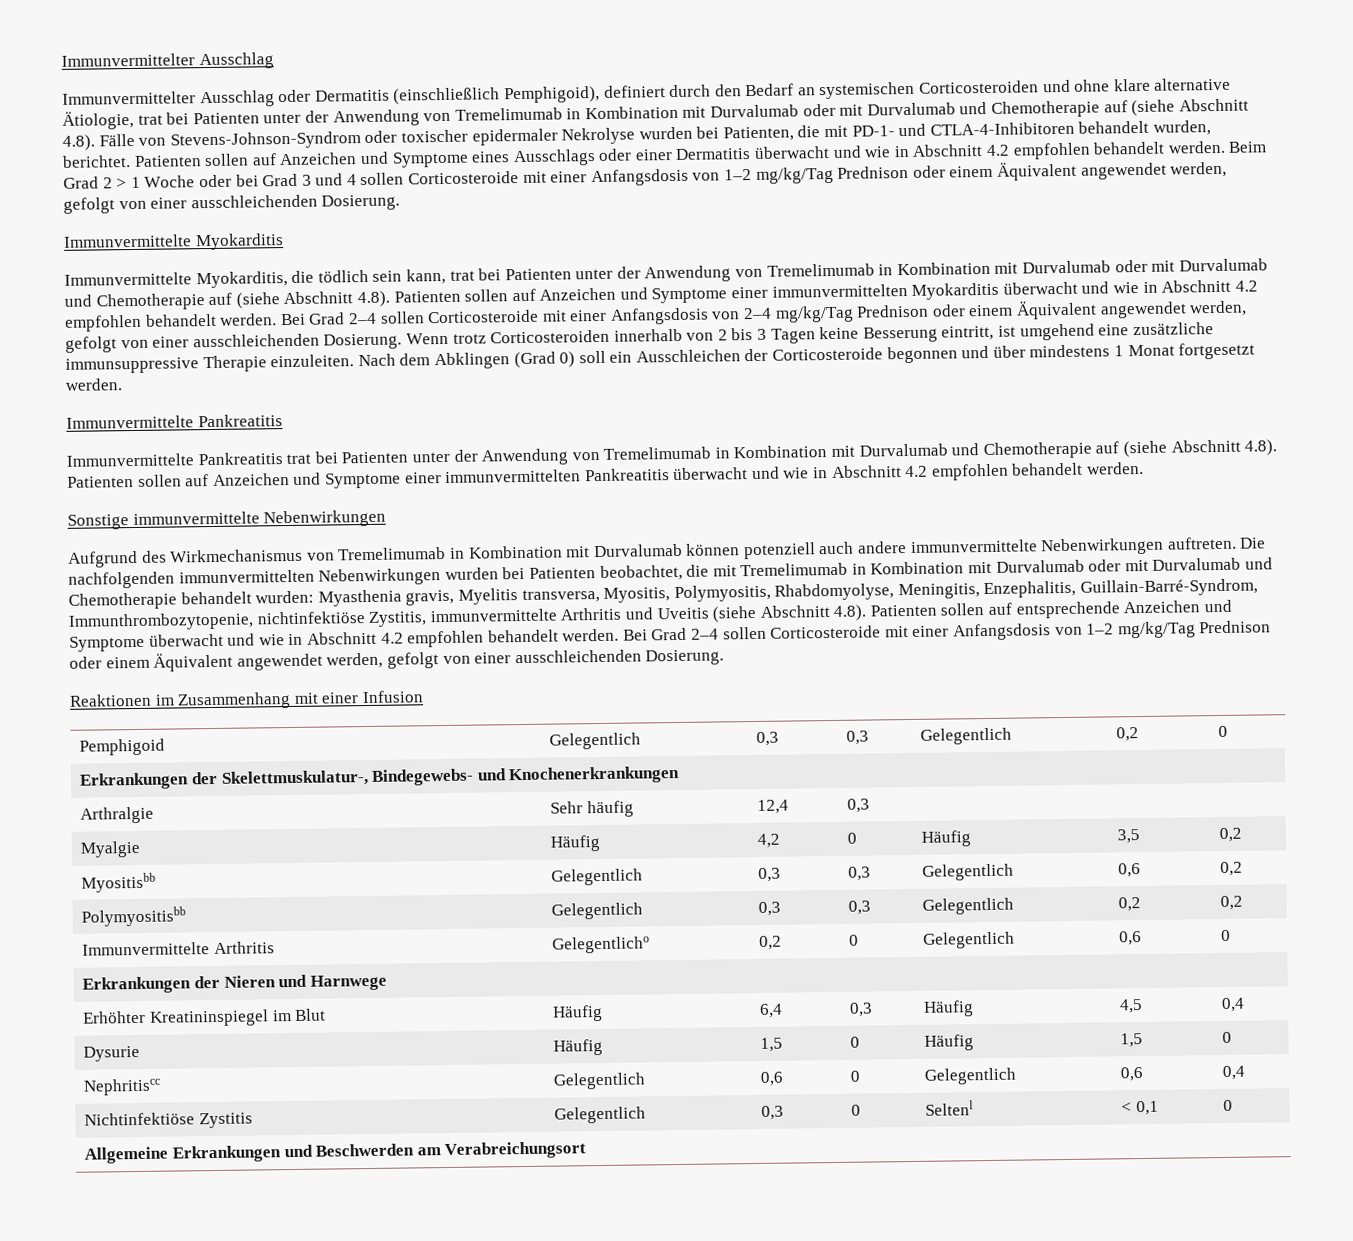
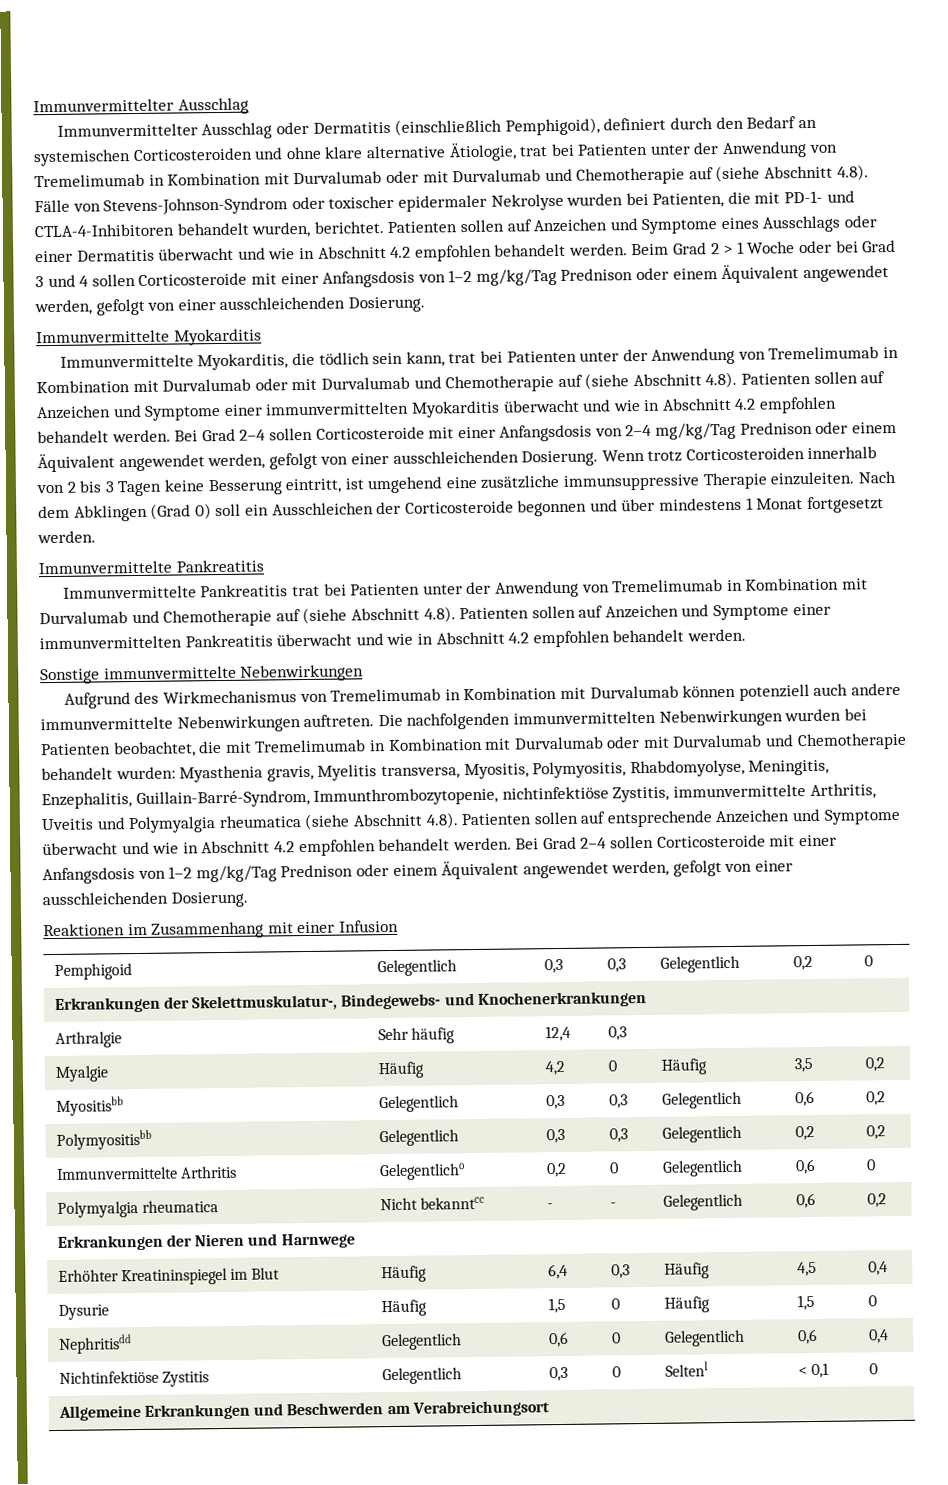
[560,607,709,621] Arthritis und Uveitis -> [809,783,876,800] [41,815,301,834] Arthritis, Uveitis und Polymyalgia rheumatica
(1232, 935) none -> [56,1200,220,1218] [379,1196,486,1211] [546,1203,553,1209] [609,1202,616,1208] [662,1193,743,1211] [795,1192,816,1209] [866,1193,887,1208] // Polymyalgia rheumatica | Nicht bekanntcc | - | - | Gelegentlich | 0,6 | 0,2
[83,1078,162,1096] Nephritiscc -> [58,1334,132,1354] Nephritisdd

